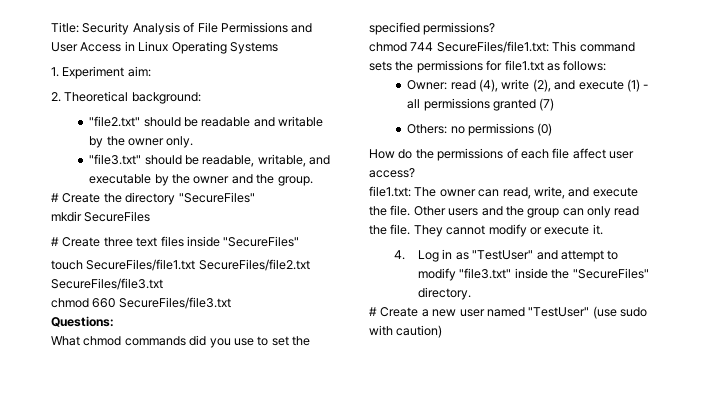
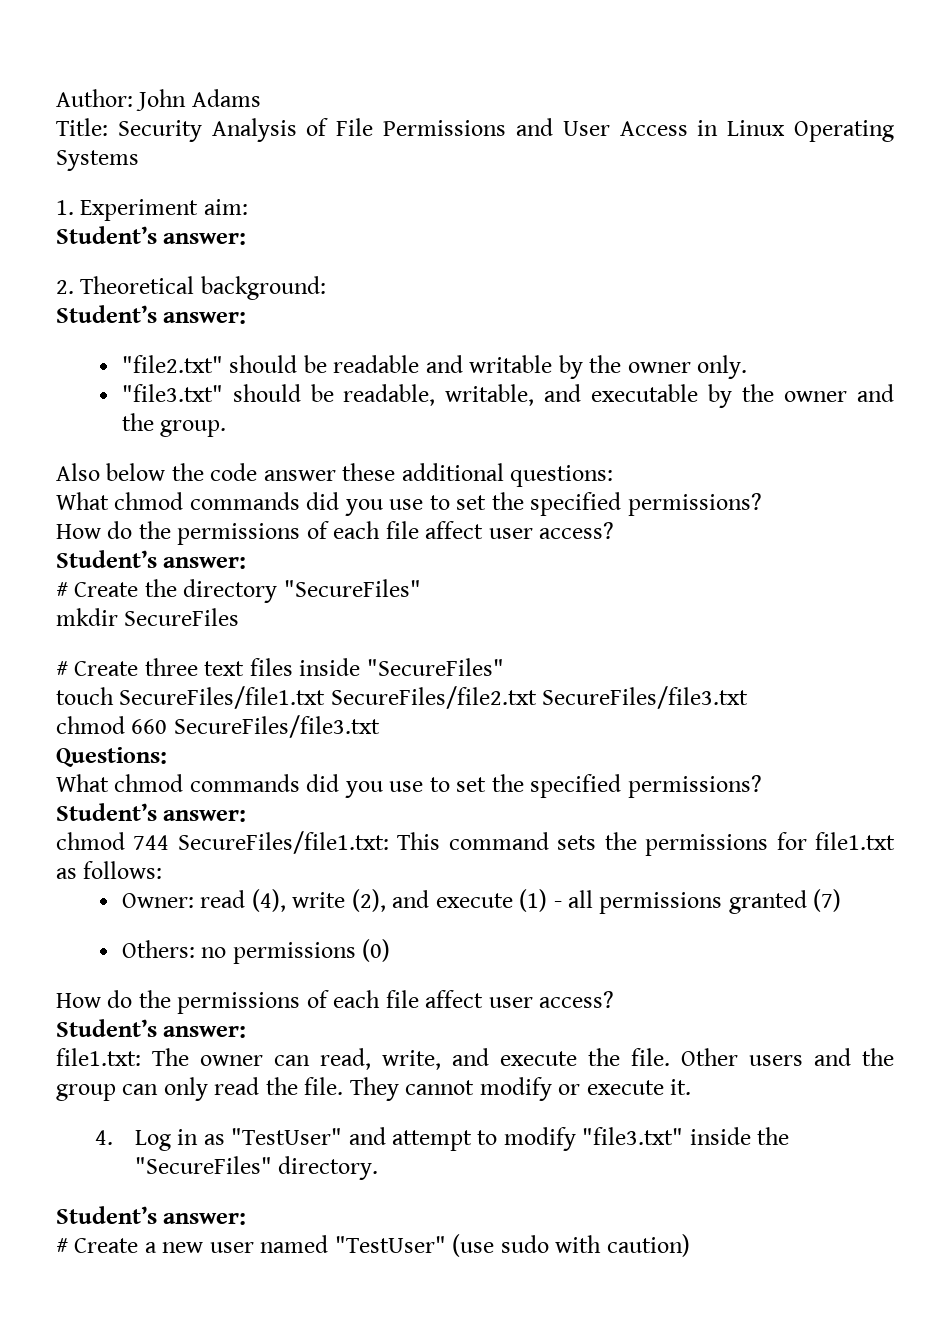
(51, 27) none -> [56,89,261,111] Author: John Adams //
(151, 71) none -> [56,226,247,245] // Student’s answer:
(201, 98) none -> [56,305,247,324] // Student’s answer:
(313, 181) none -> [56,463,614,487] [56,492,762,516] [56,521,615,545] [56,550,247,569] // Also below the code answer these additional questions: // What chmod commands did you use to set the specified permissions? // How do the permissions of each file affect user access? // Student’s answer:
(496, 28) none -> [56,803,247,822] // Student’s answer:
(415, 173) none -> [56,1019,247,1038] // Student’s answer:
(472, 293) none -> [56,1206,247,1225] // Student’s answer:

